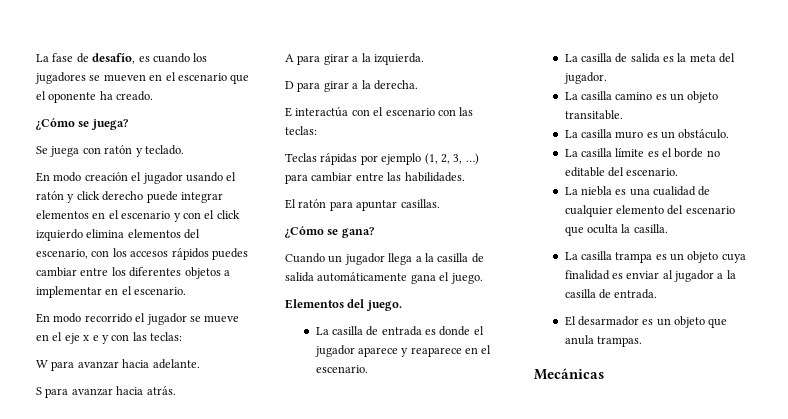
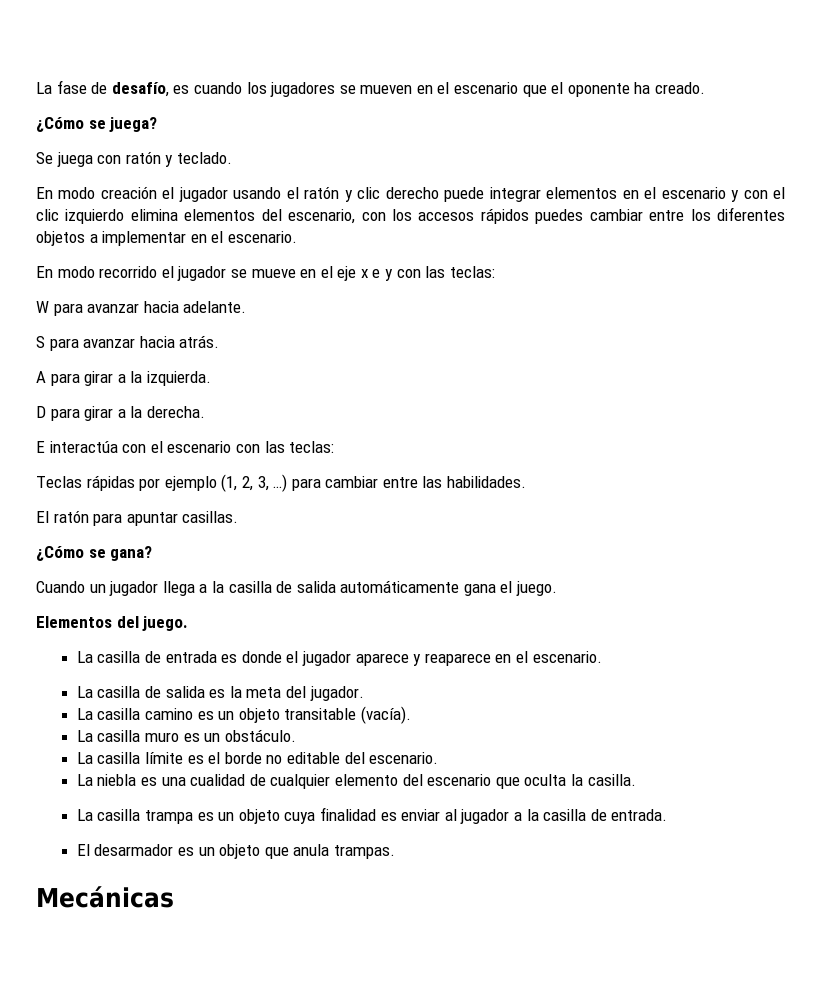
[76,191,100,200] click -> [357,187,381,199] clic
[216,210,240,219] click -> [36,209,59,221] clic
[564,110,623,120] transitable. -> [284,706,412,724] transitable (vacía).

